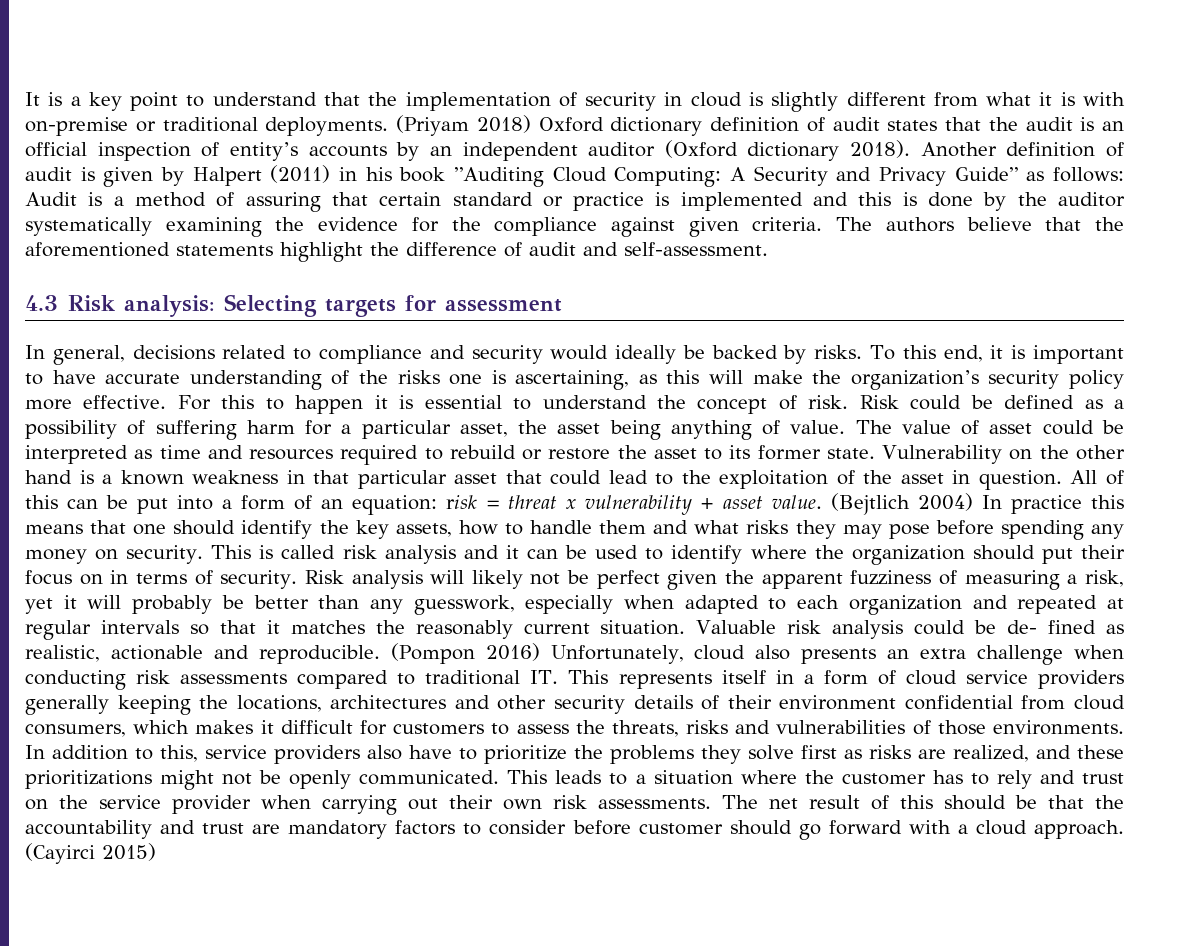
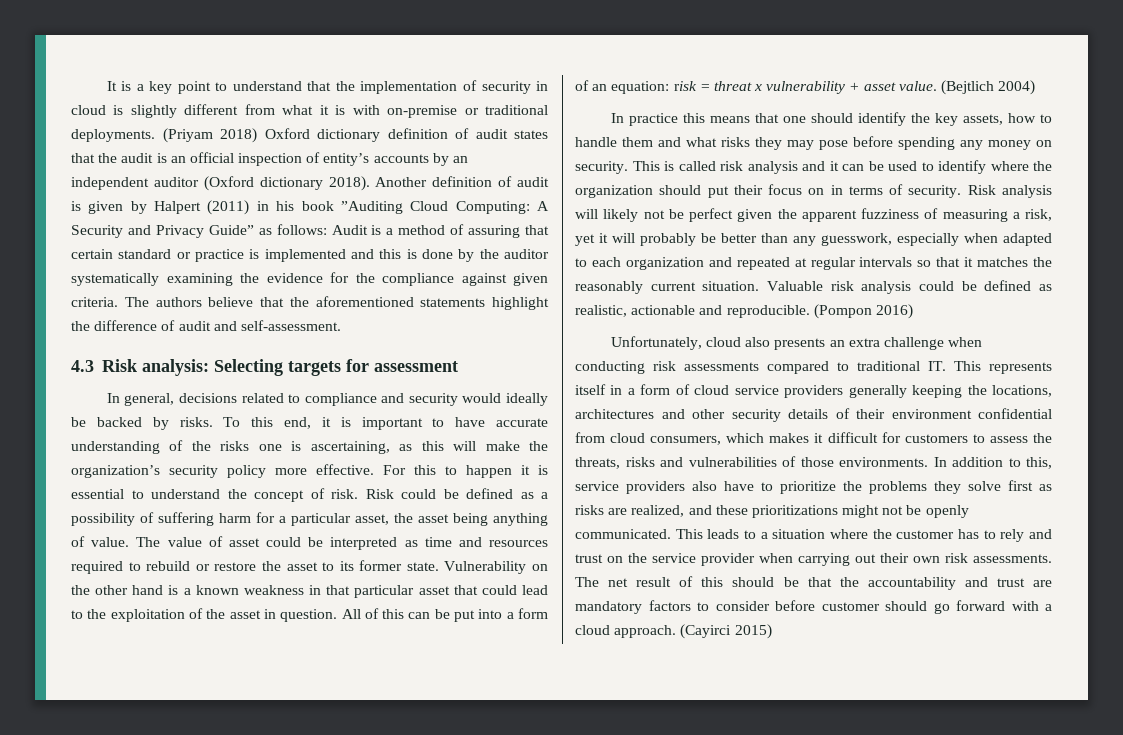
(973, 502) none -> (1036, 87) //
[1007,620,1097,634] de- fined -> [984,280,1032,291] defined
(540, 652) none -> (913, 311) //

